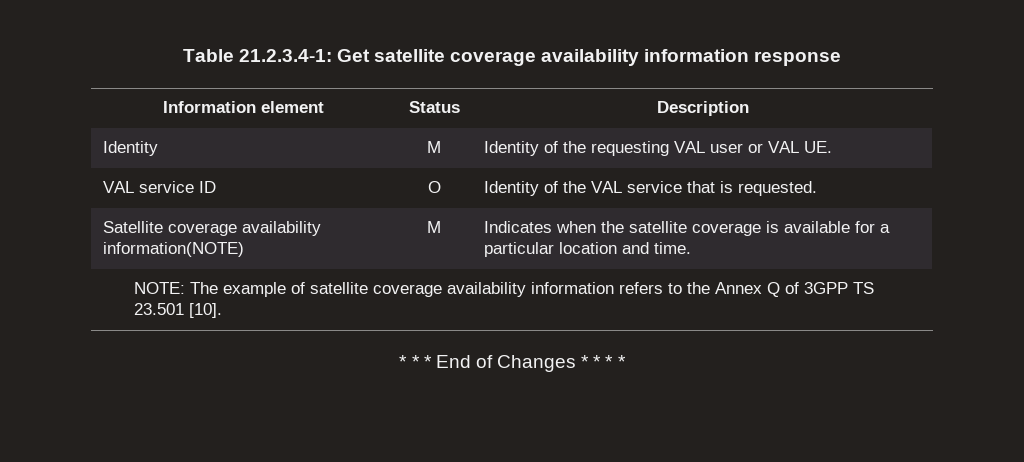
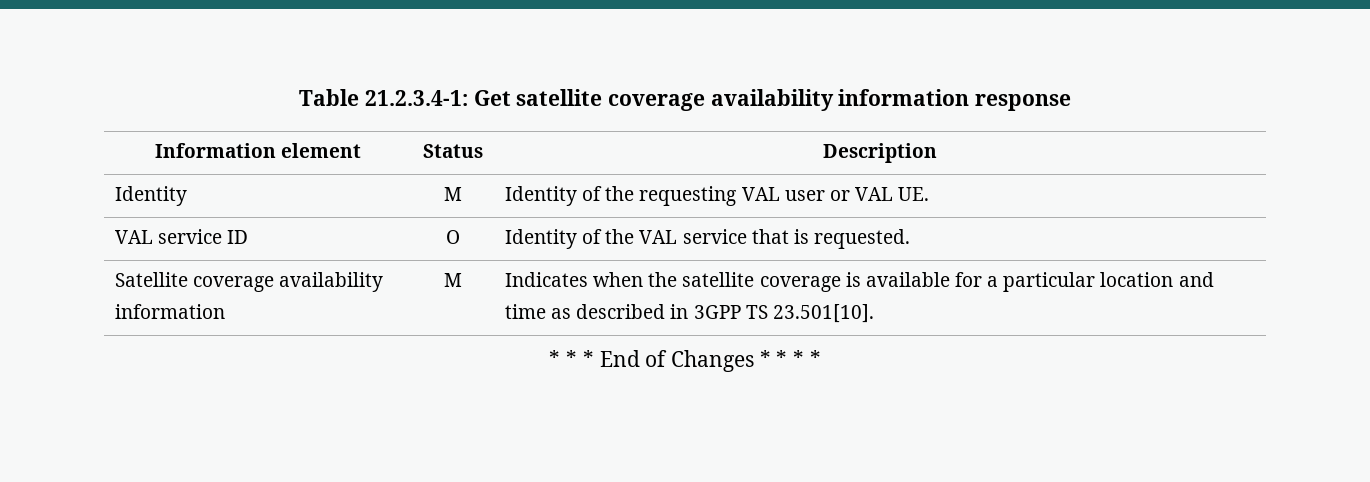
[103,242,245,257] information(NOTE) -> [115,304,226,319] information
[654,242,692,254] [134,282,875,297] [134,303,223,318] time. // NOTE: The example of satellite coverage availability information refers to the Annex Q of 3GPP TS 23.501 [10]. -> [505,304,874,323] time as described in 3GPP TS 23.501[10].

